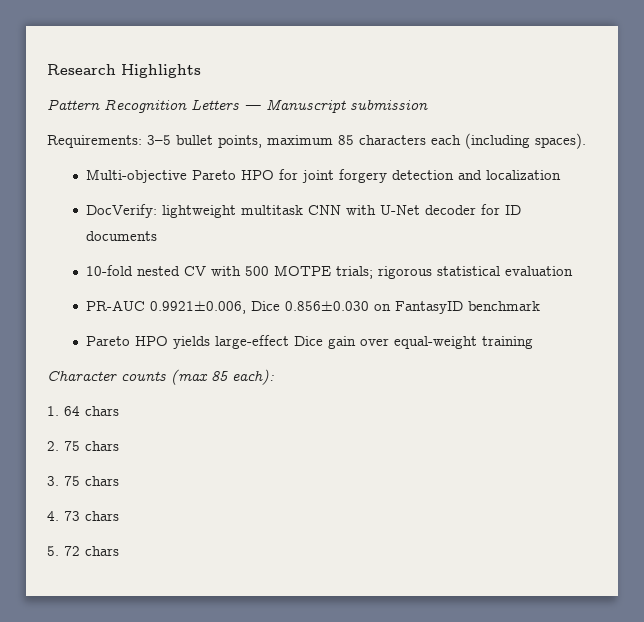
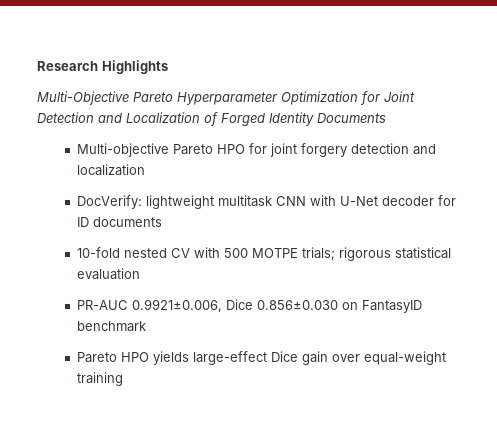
[47,99,428,113] [47,133,586,149] Pattern Recognition Letters — Manuscript submission // Requirements: 3–5 bullet points, maximum 85 characters each (including spaces). -> [37,91,415,105] [37,112,386,126] Multi-Objective Pareto Hyperparameter Optimization for Joint Detection and Localization of Forged Identity Documents
[47,369,274,385] [47,406,119,416] [47,441,119,451] [47,476,119,486] [47,511,119,521] [47,546,119,556] // Character counts (max 85 each): // 1. 64 chars // 2. 75 chars // 3. 75 chars // 4. 73 chars // 5. 72 chars -> (123, 379) none

